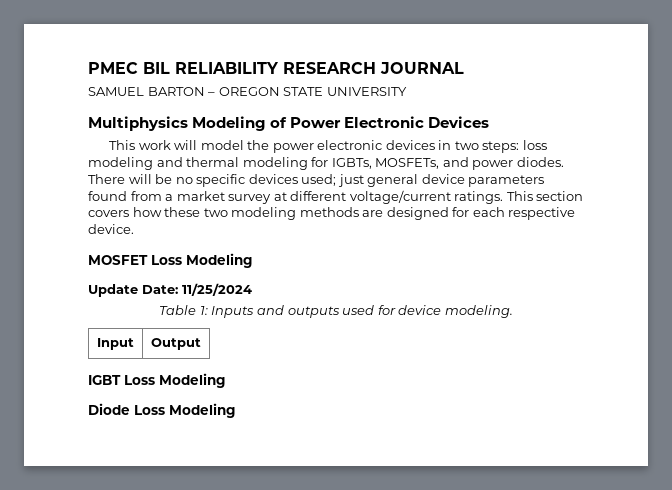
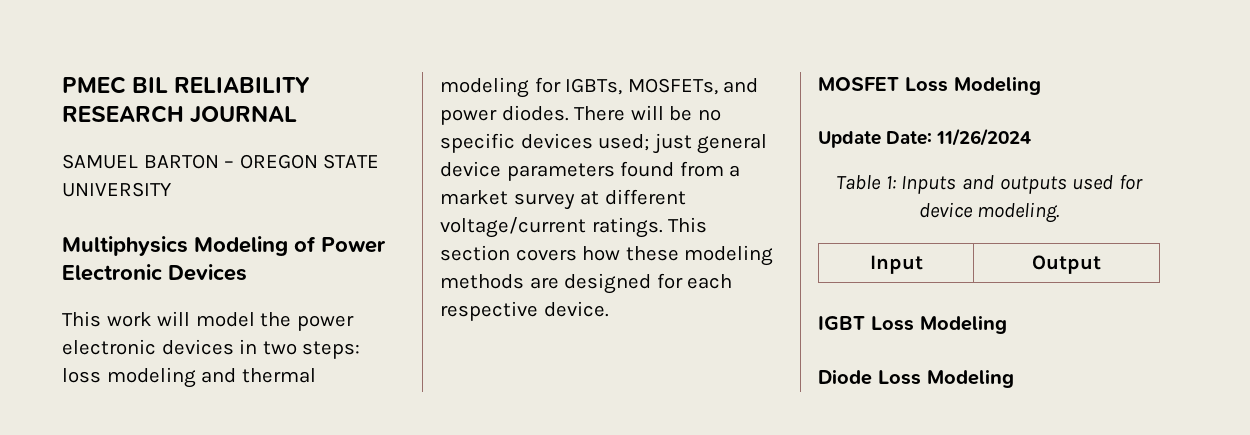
[203,208,228,217] two -> (679, 253) none
[182,283,252,296] 11/25/2024 -> [936,128,1032,146] 11/26/2024

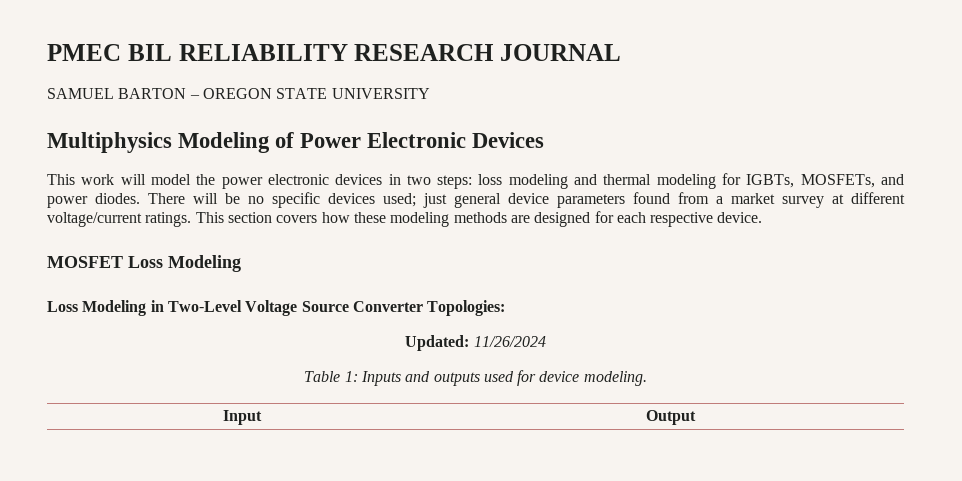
[818,131,933,148] Update Date: -> [47,300,506,316] [405,335,470,351] Loss Modeling in Two-Level Voltage Source Converter Topologies: // Updated:
[818,315,1007,334] [818,369,1014,388] // IGBT Loss Modeling // Diode Loss Modeling -> (696, 417) none

